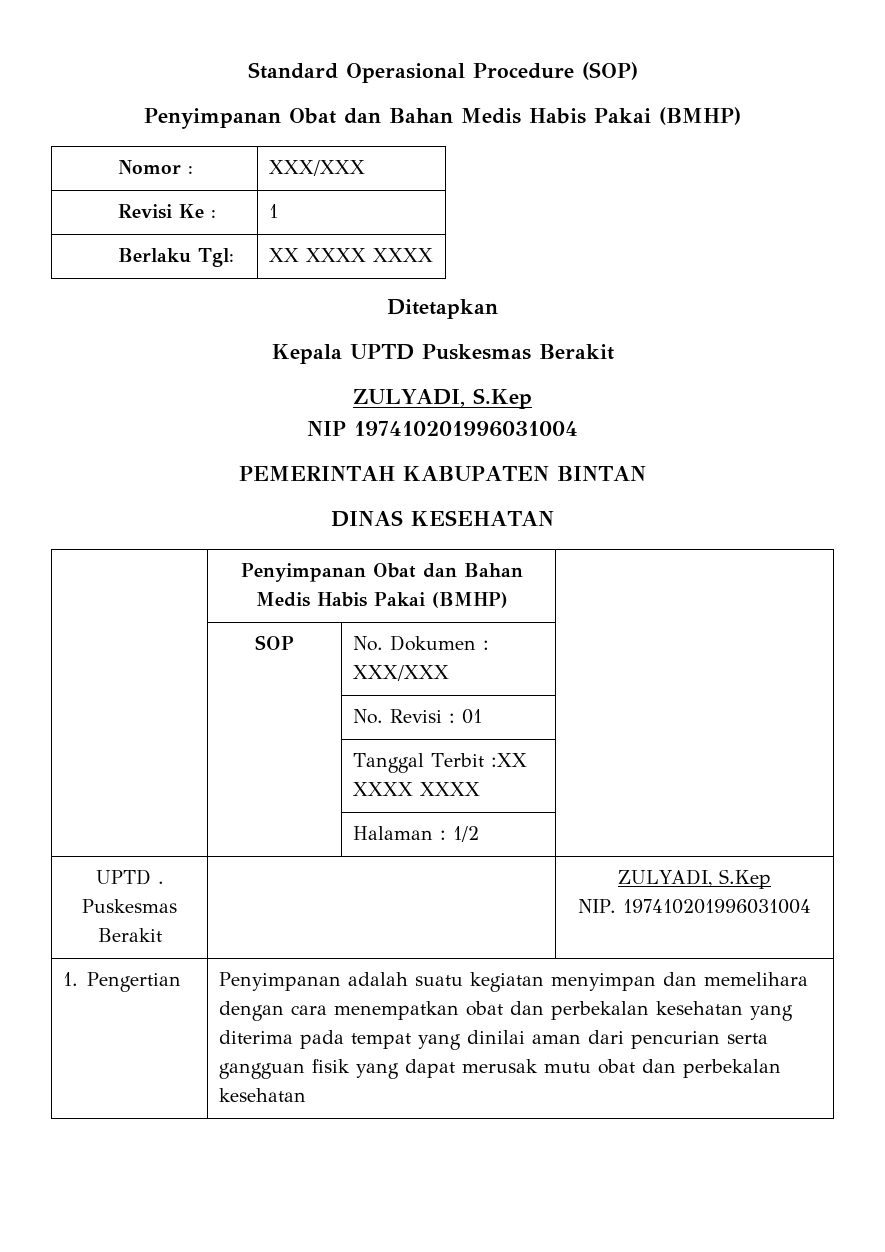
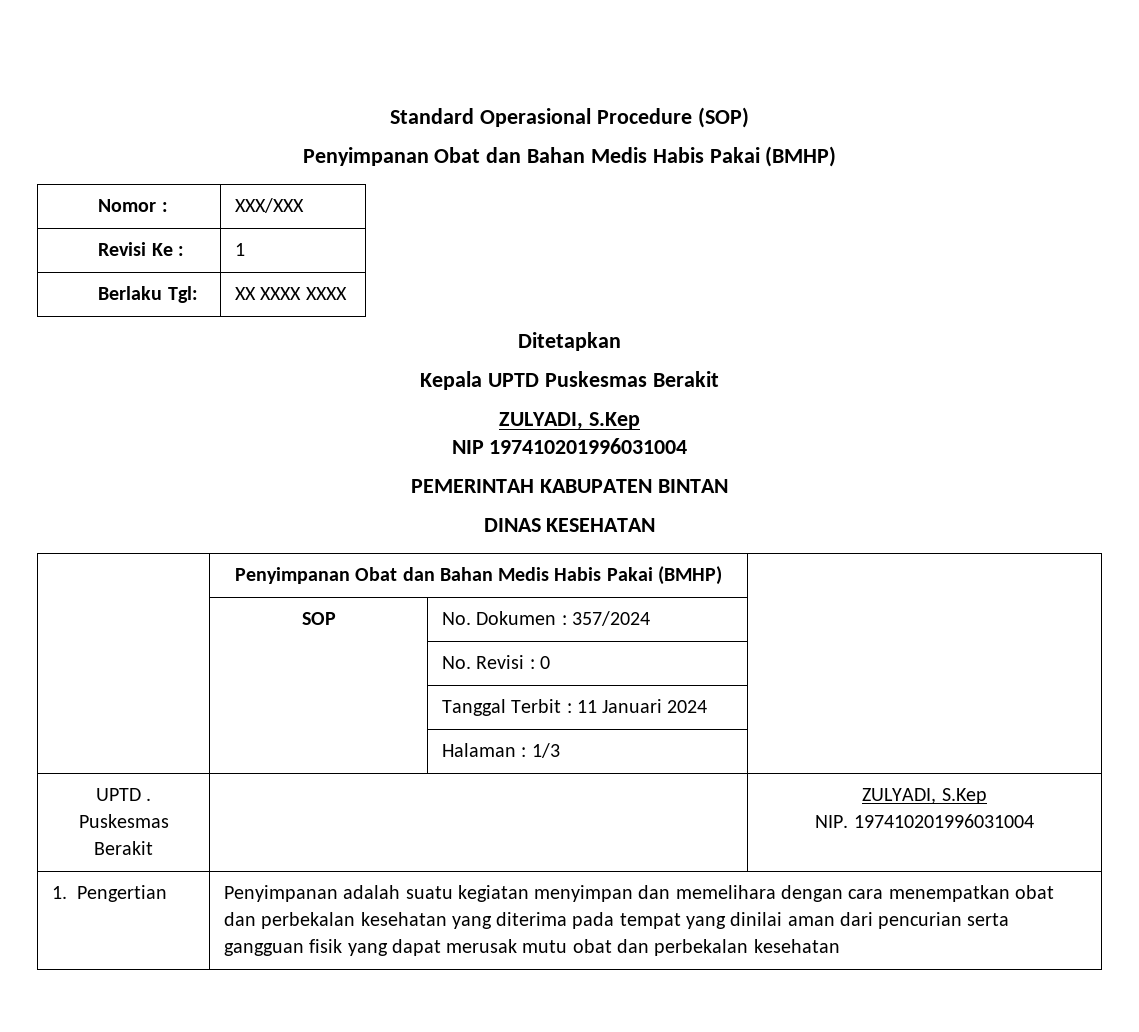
[352,665,449,681] XXX/XXX -> [571,611,650,626] 357/2024
[461,709,482,724] 01 -> [539,656,550,669] 0
[490,753,527,767] [352,782,480,796] :XX XXXX XXXX -> [566,699,708,713] : 11 Januari 2024
[452,826,479,842] 1/2 -> [531,743,560,758] 1/3

